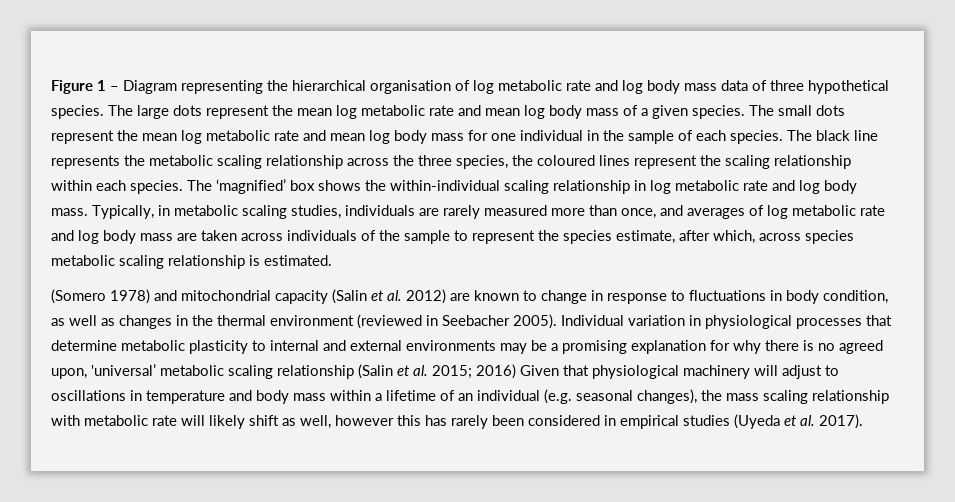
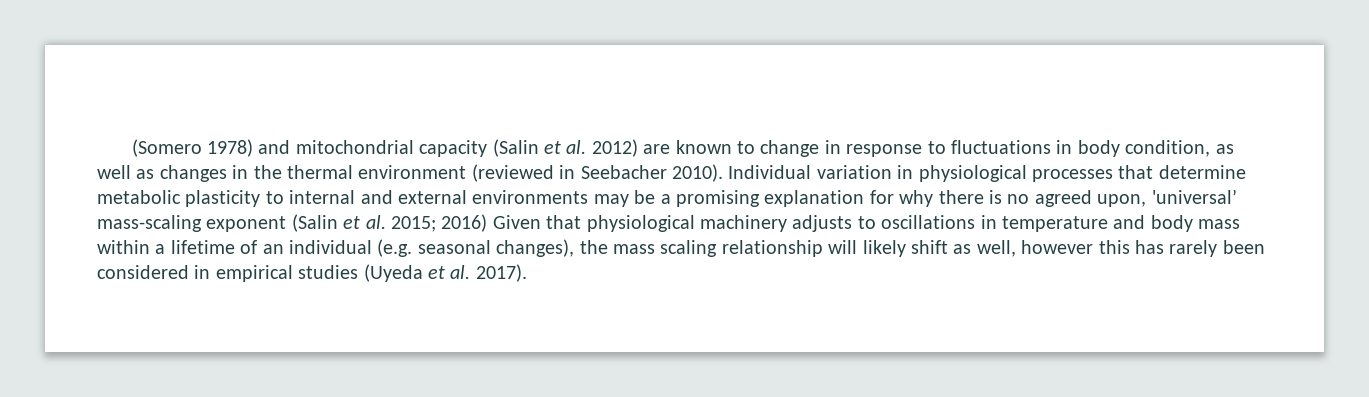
[51,80,889,94] [51,105,845,119] [51,130,878,144] [51,155,851,169] [51,179,857,194] [51,205,885,219] [51,230,854,244] [51,255,332,269] Figure 1 – Diagram representing the hierarchical organisation of log metabolic rate and log body mass data of three hypothetical species. The large dots represent the mean log metabolic rate and mean log body mass of a given species. The small dots represent the mean log metabolic rate and mean log body mass for one individual in the sample of each species. The black line represents the metabolic scaling relationship across the three species, the coloured lines represent the scaling relationship within each species. The ‘magnified’ box shows the within-individual scaling relationship in log metabolic rate and log body mass. Typically, in metabolic scaling studies, individuals are rarely measured more than once, and averages of log metabolic rate and log body mass are taken across individuals of the sample to represent the species estimate, after which, across species metabolic scaling relationship is estimated. // -> (131, 148) none
[513,314,557,329] 2005). -> [671,164,723,182] 2010).
[160,365,354,379] metabolic scaling relationship -> [97,215,287,232] mass-scaling exponent
[754,365,822,379] will adjust -> [792,215,853,232] adjusts
[51,415,177,426] with metabolic rate -> (823, 248) none

